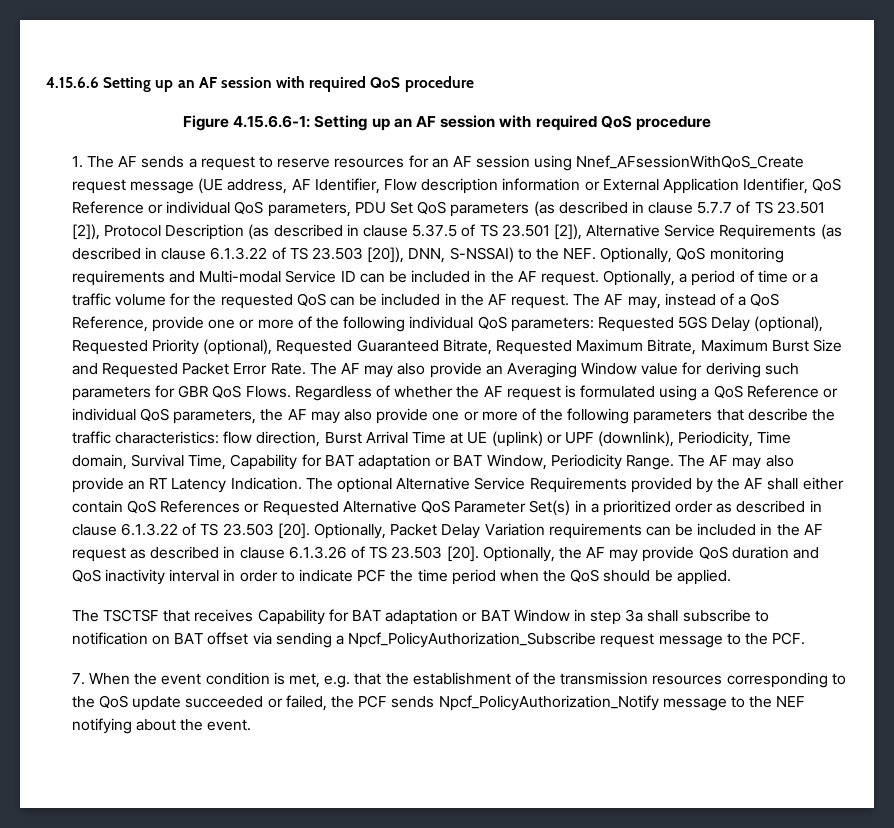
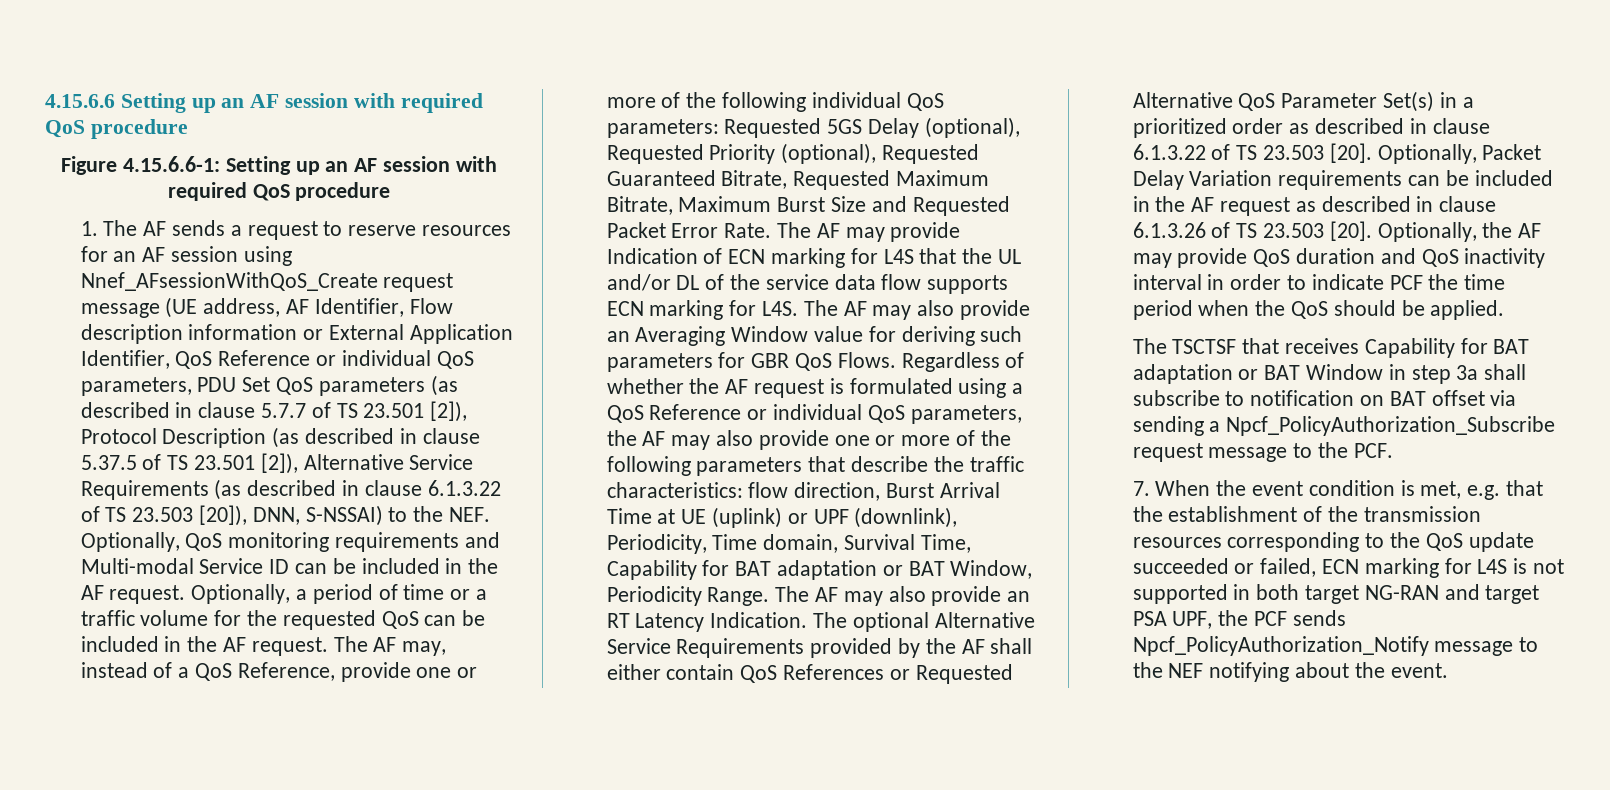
(394, 371) none -> [890,222,961,242] [606,248,1021,268] [606,274,1009,294] [606,300,912,320] provide Indication of ECN marking for L4S that the UL and/or DL of the service data flow supports ECN marking for L4S. The AF may
(327, 703) none -> [1321,558,1564,578] [1132,584,1540,604] [1132,611,1213,629] ECN marking for L4S is not supported in both target NG-RAN and target PSA UPF,

